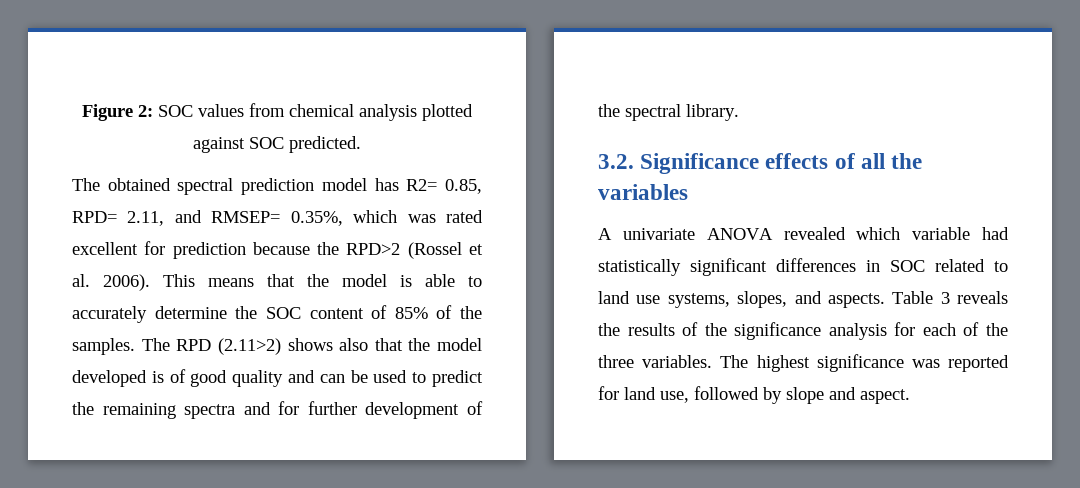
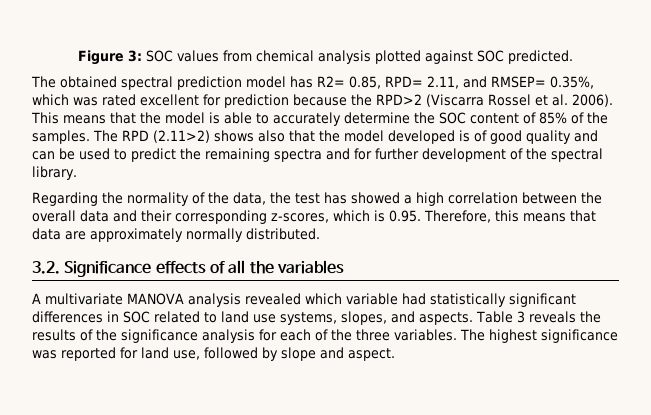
[138,105,153,117] 2: -> [128,50,142,62] 3:
[407,242,462,259] (Rossel -> [426,94,531,107] (Viscarra Rossel
(739, 112) none -> [32,192,602,206] [32,210,596,224] [32,228,320,242] // Regarding the normality of the data, the test has showed a high correlation between the overall data and their corresponding z-scores, which is 0.95. Therefore, this means that data are approximately normally distributed.
[622,228,773,240] univariate ANOVA -> [45,293,241,307] multivariate MANOVA analysis

